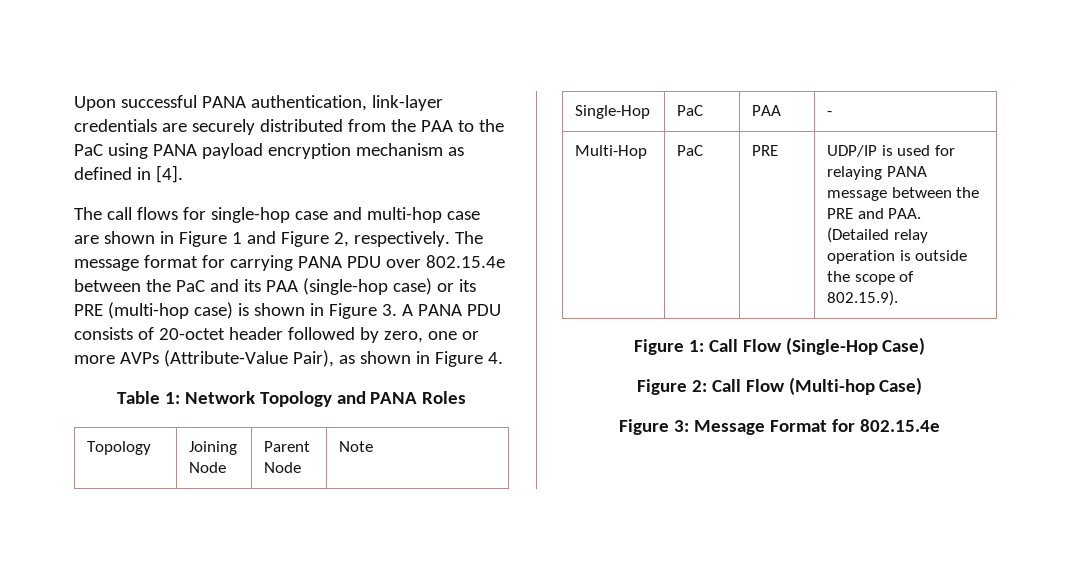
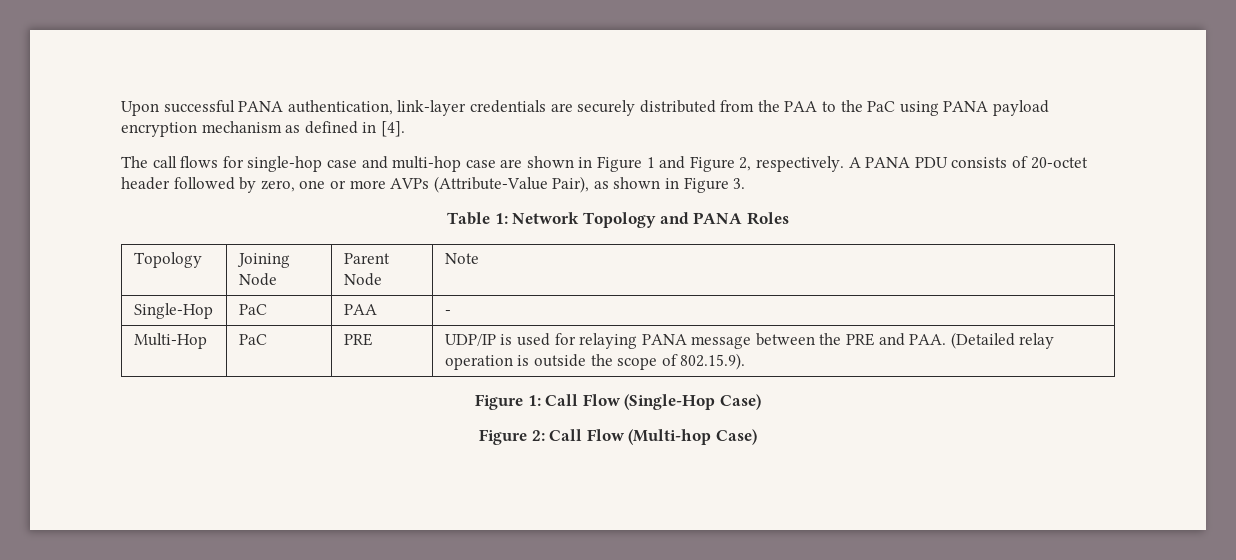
[454,231,483,244] [74,255,505,271] [74,278,476,295] [74,302,397,319] The message format for carrying PANA PDU over 802.15.4e between the PaC and its PAA (single-hop case) or its PRE (multi-hop case) is shown in Figure 3. -> (845, 164) none
[487,352,503,364] 4. -> [733,178,746,189] 3.
[619,419,940,435] // Figure 3: Message Format for 802.15.4e -> (757, 437) none

